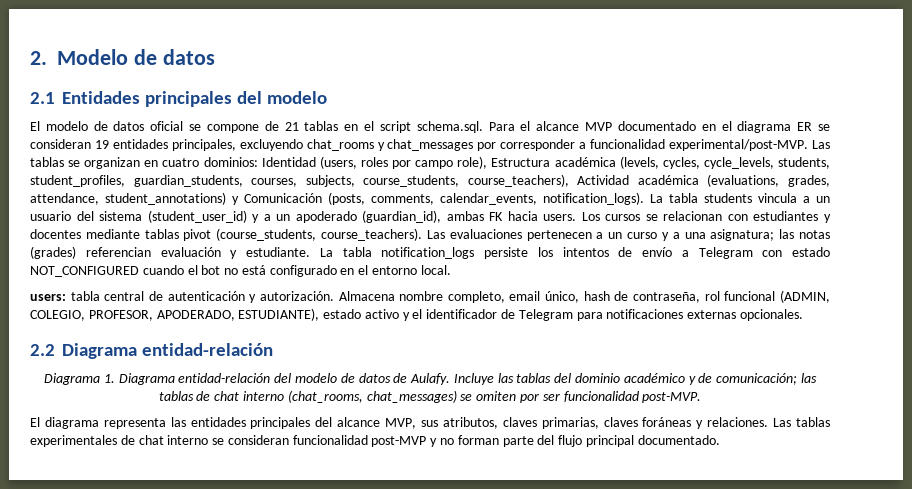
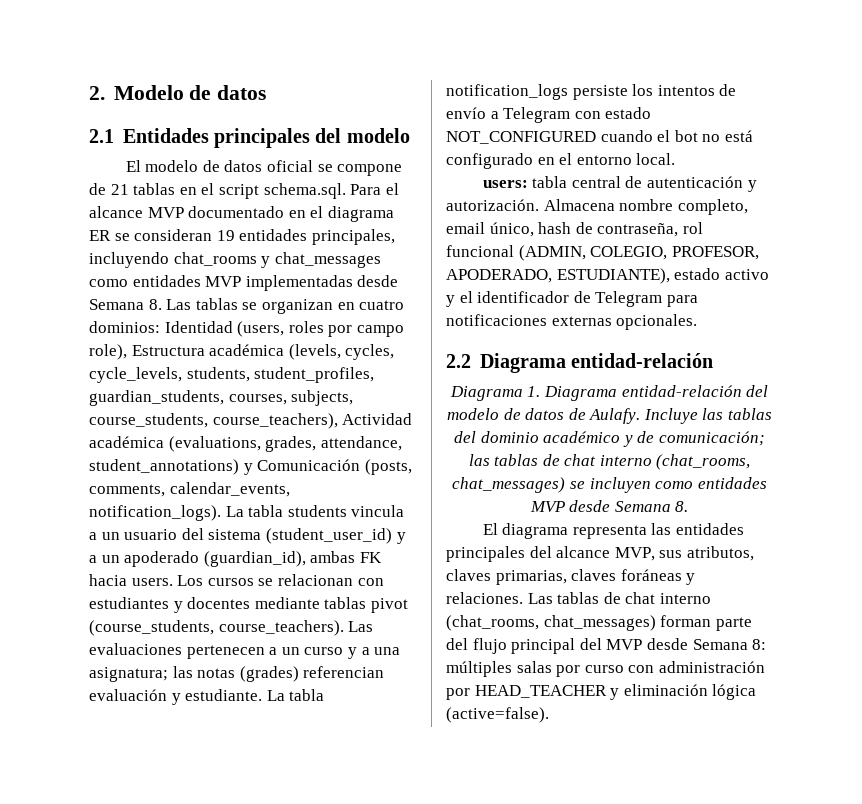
[239,139,303,151] excluyendo -> [89,252,169,268] incluyendo
[477,139,809,151] por corresponder a funcionalidad experimental/post-MVP. -> [89,275,399,291] [89,299,162,310] como entidades MVP implementadas desde Semana 8.
[476,391,702,403] omiten por ser funcionalidad post-MVP. -> [589,477,767,493] [529,500,689,512] incluyen como entidades MVP desde Semana 8.
[30,435,455,447] experimentales de chat interno se consideran funcionalidad post-MVP y no -> [603,592,711,604] [446,615,656,631] de chat interno (chat_rooms, chat_messages)
[637,435,720,445] documentado. -> [579,638,767,650] [446,661,765,677] [446,684,757,700] [446,707,549,723] del MVP desde Semana 8: múltiples salas por curso con administración por HEAD_TEACHER y eliminación lógica (active=false).

